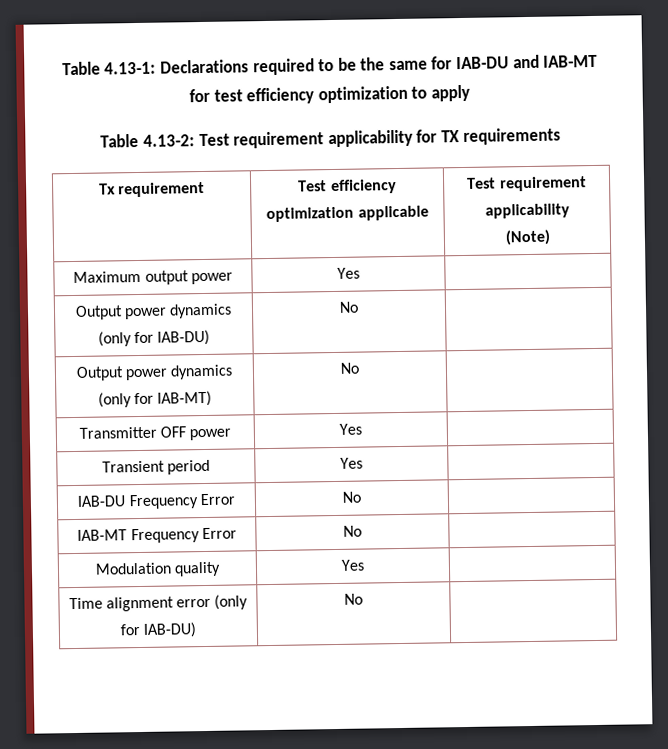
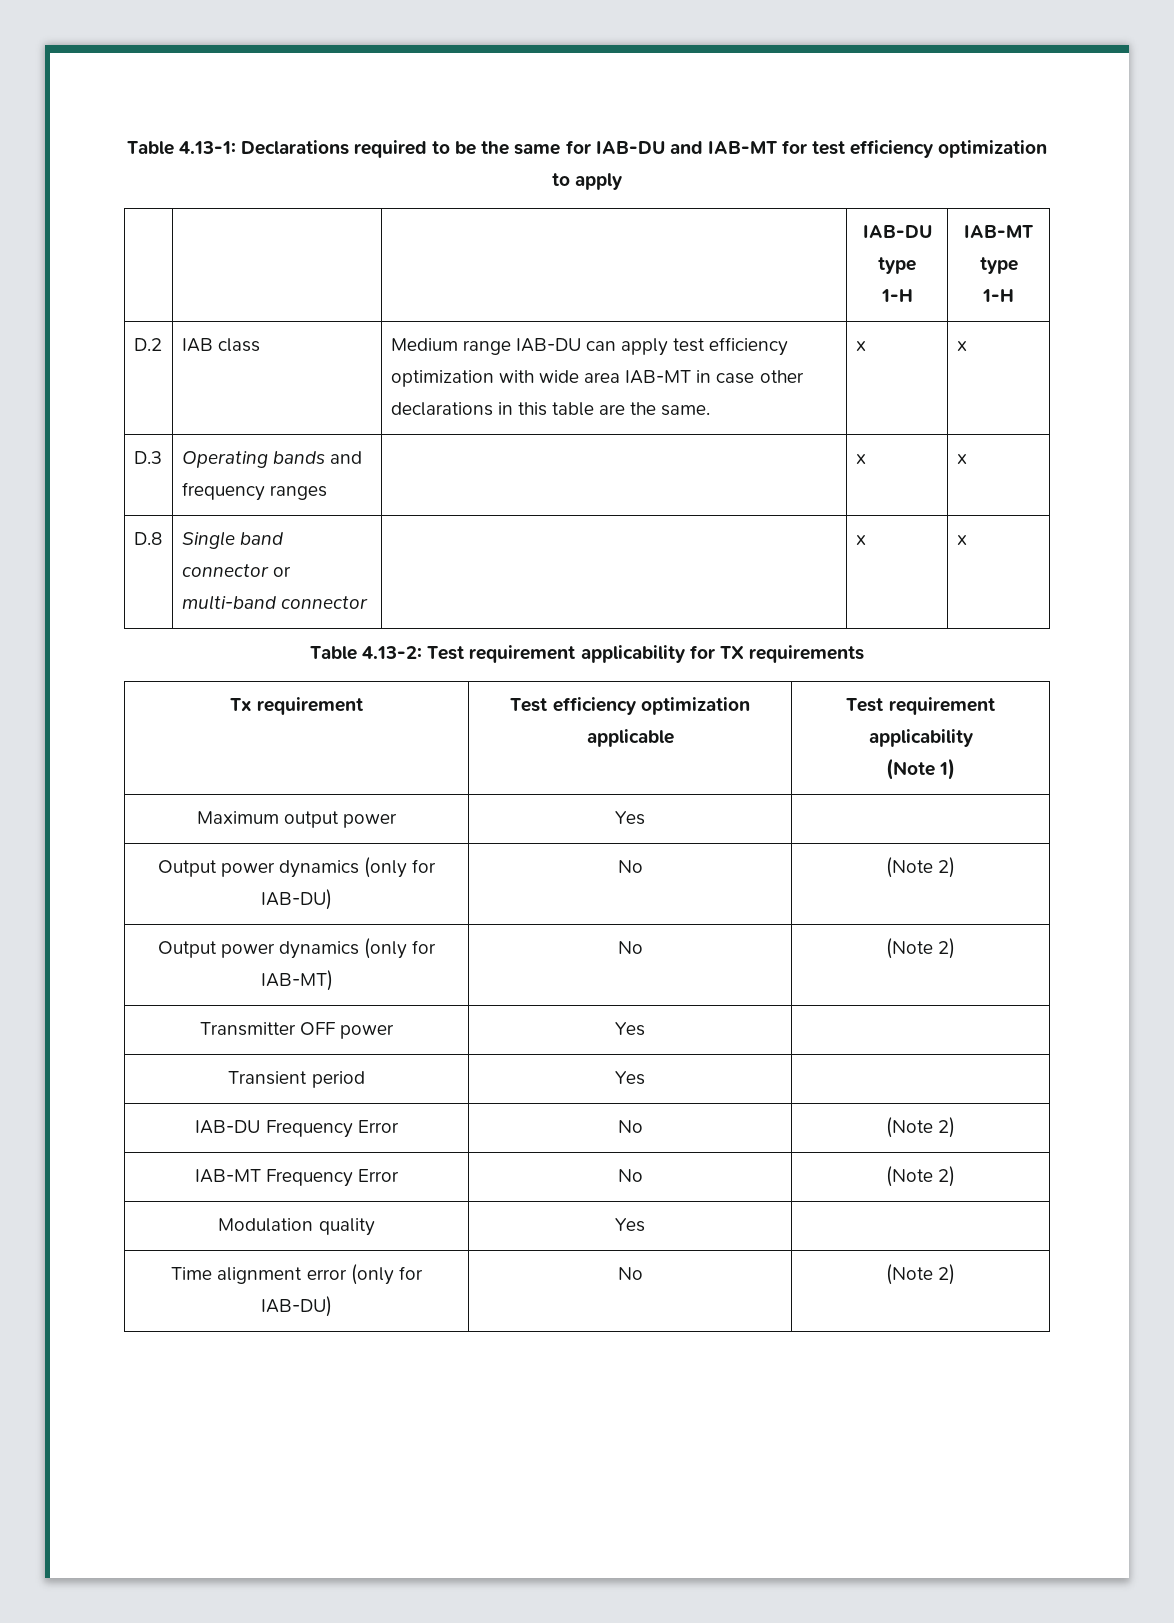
(470, 93) none -> [862,225,932,238] [878,257,916,274] [880,289,913,302] [964,225,1033,238] [979,257,1018,274] [982,289,1014,302] [133,338,162,351] [181,338,260,352] [390,337,789,356] [390,370,804,387] [390,402,711,416] [855,341,866,351] [956,341,967,351] [133,451,162,464] [181,451,362,468] [181,482,327,501] [855,454,866,464] [956,454,967,464] [133,532,162,545] [181,531,283,549] [181,564,291,577] [181,595,368,610] [855,535,866,545] [956,535,967,545] // | | | IAB-DU type // 1-H | IAB-MT type // 1-H // D.2 | IAB class | Medium range IAB-DU can apply test efficiency optimization with wide area IAB-MT in case other declarations in this table are the same. | x | x // D.3 | Operating bands and frequency ranges | | x | x // D.8 | Single band connector or multi-band connector | | x | x
[504,229,551,246] (Note) -> [885,758,956,780] (Note 1)
(359, 307) none -> [885,857,956,878] (Note 2)
(359, 368) none -> [885,938,956,959] (Note 2)
(361, 497) none -> [885,1117,956,1138] (Note 2)
(362, 531) none -> [885,1166,956,1187] (Note 2)
(363, 599) none -> [885,1264,956,1285] (Note 2)

